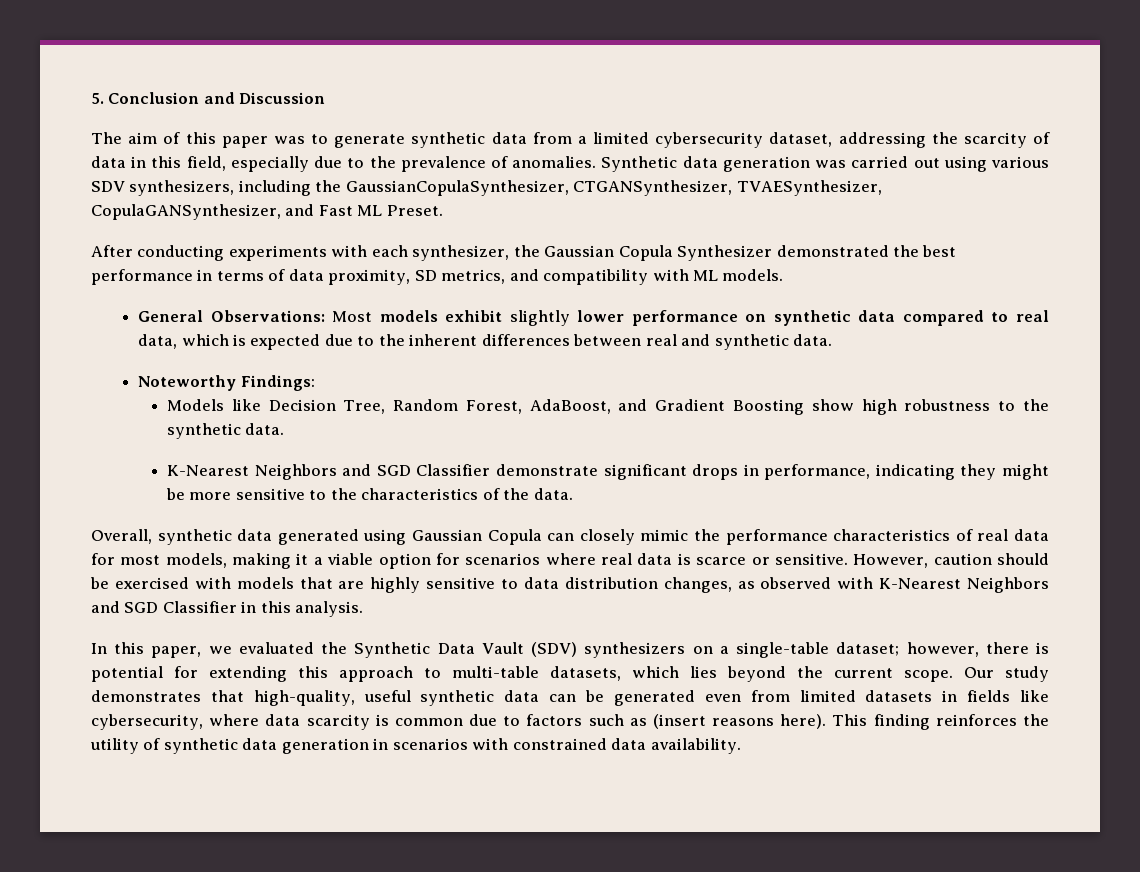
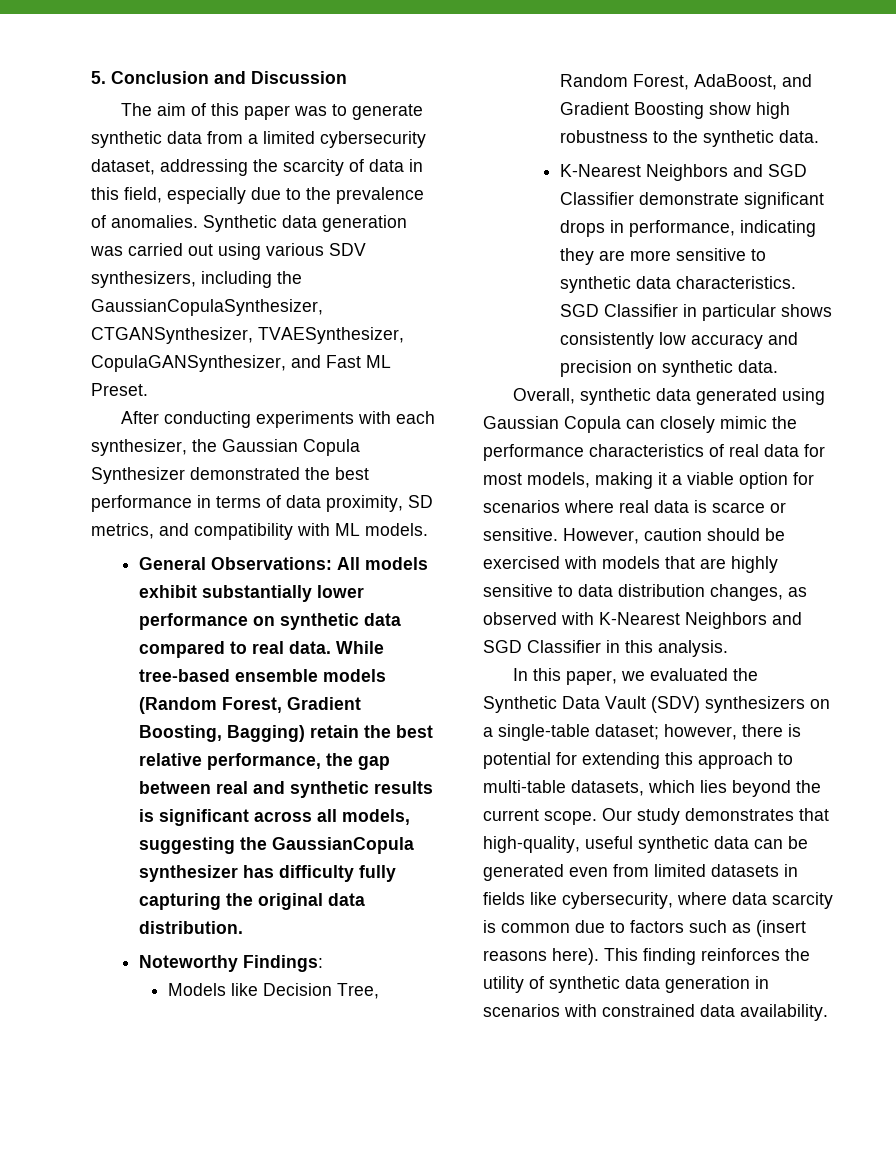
[332,311,373,322] Most -> [337,557,361,570] All
[509,310,570,326] slightly -> [202,585,313,602] substantially
[138,334,832,350] data, which is expected due to the inherent differences between real and synthetic data. -> [289,641,385,654] [139,669,387,682] [139,697,362,714] [139,725,434,742] [139,753,391,770] [139,781,434,798] [139,809,411,826] [139,837,415,854] [139,865,397,882] [139,893,366,910] [139,921,244,934] data. While tree-based ensemble models (Random Forest, Gradient Boosting, Bagging) retain the best relative performance, the gap between real and synthetic results is significant across all models, suggesting the GaussianCopula synthesizer has difficulty fully capturing the original data distribution.
[1001,464,1049,480] [165,488,185,500] might be -> [598,250,625,261] are
[330,488,530,500] the characteristics of the -> [559,276,796,293] [559,304,832,321] [559,332,798,349] [559,360,733,377] synthetic data characteristics. SGD Classifier in particular shows consistently low accuracy and precision on synthetic

